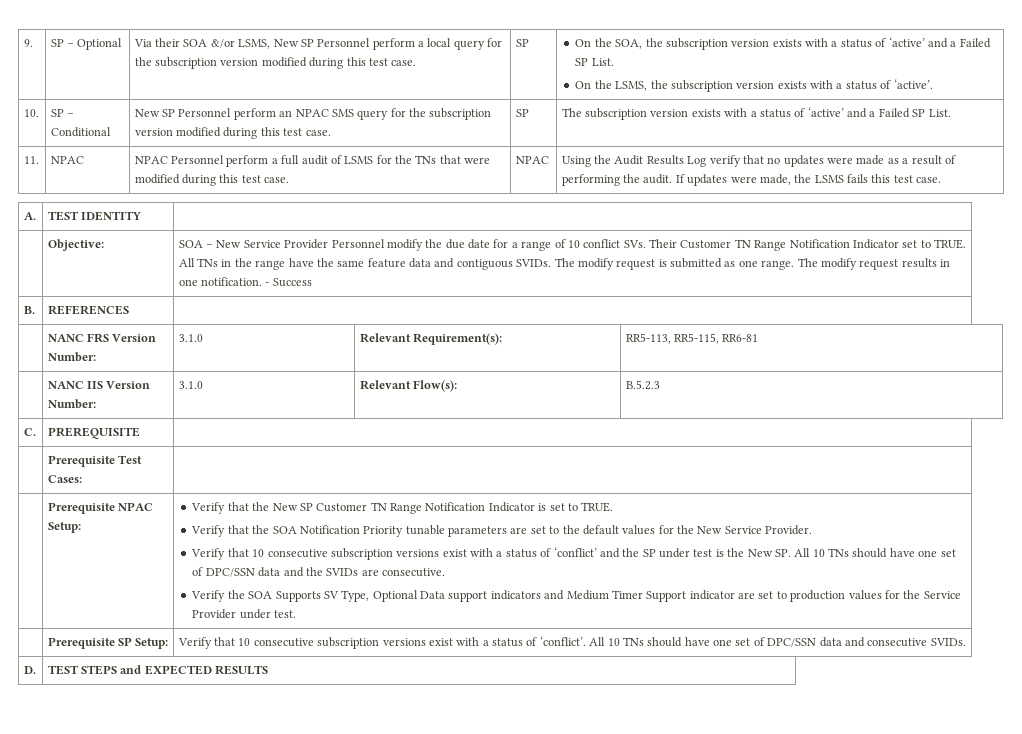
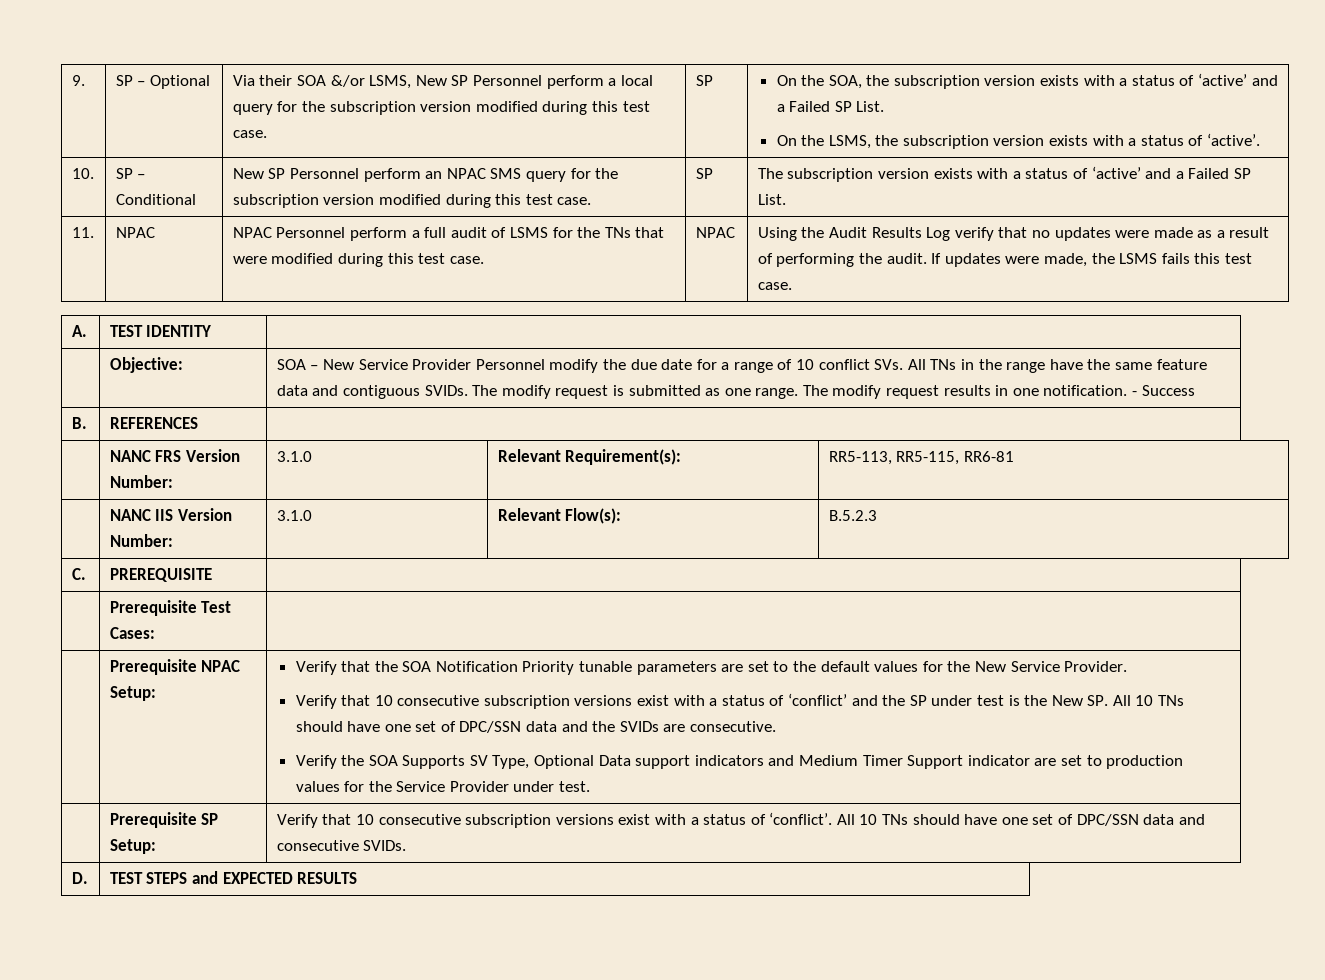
[648,239,966,251] Their Customer TN Range Notification Indicator set to TRUE. -> (904, 364) none
[272,502,614,514] [191,525,270,537] New SP Customer TN Range Notification Indicator is set to TRUE. // Verify that the -> (398, 666) none

